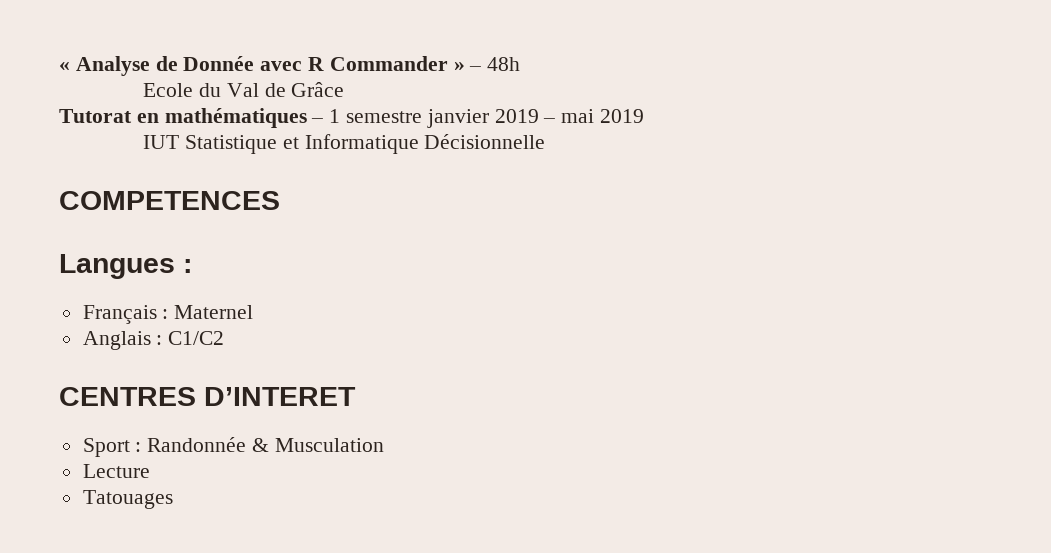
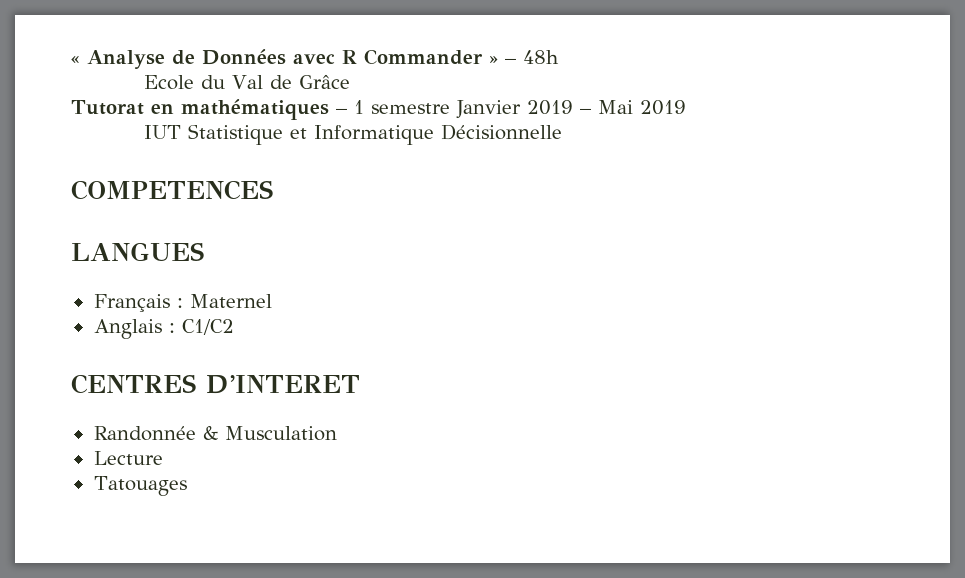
[183,56,255,71] Donnée -> [202,49,286,65] Données
[426,109,489,128] janvier -> [455,100,521,119] Janvier
[561,109,595,123] mai -> [597,100,633,114] Mai
[59,254,192,279] Langues : -> [71,242,204,261] LANGUES
[82,438,142,457] Sport : -> (360, 384) none

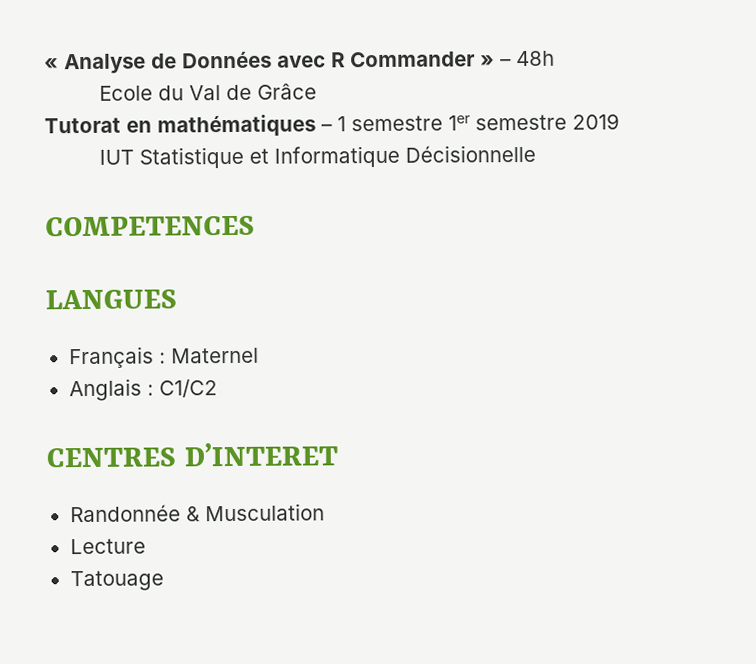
[455,100,633,119] Janvier 2019 – Mai -> [448,114,567,131] 1er semestre
[93,476,187,496] Tatouages -> [69,570,164,592] Tatouage

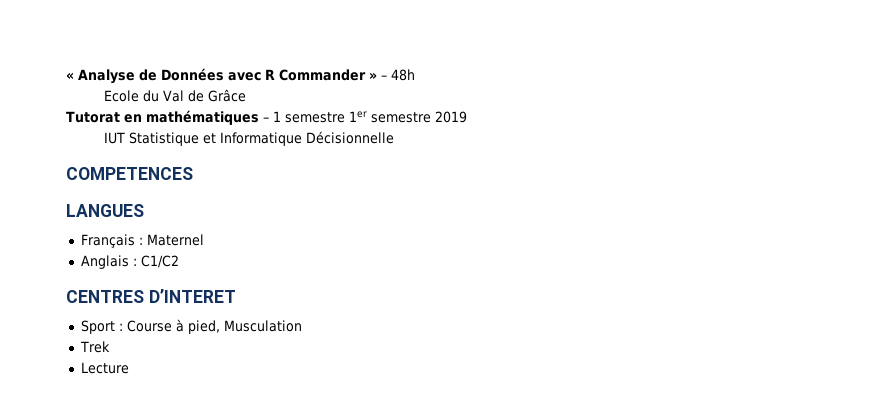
[69,504,200,523] Randonnée & -> [80,319,220,334] Sport : Course à pied,
(325, 512) none -> [79,341,110,353] // Trek
[69,570,164,592] // Tatouage -> (129, 368) none

